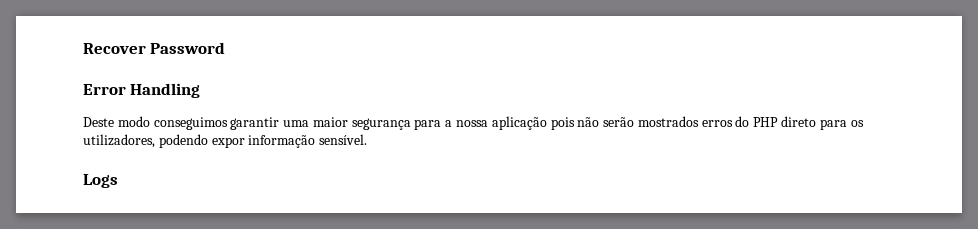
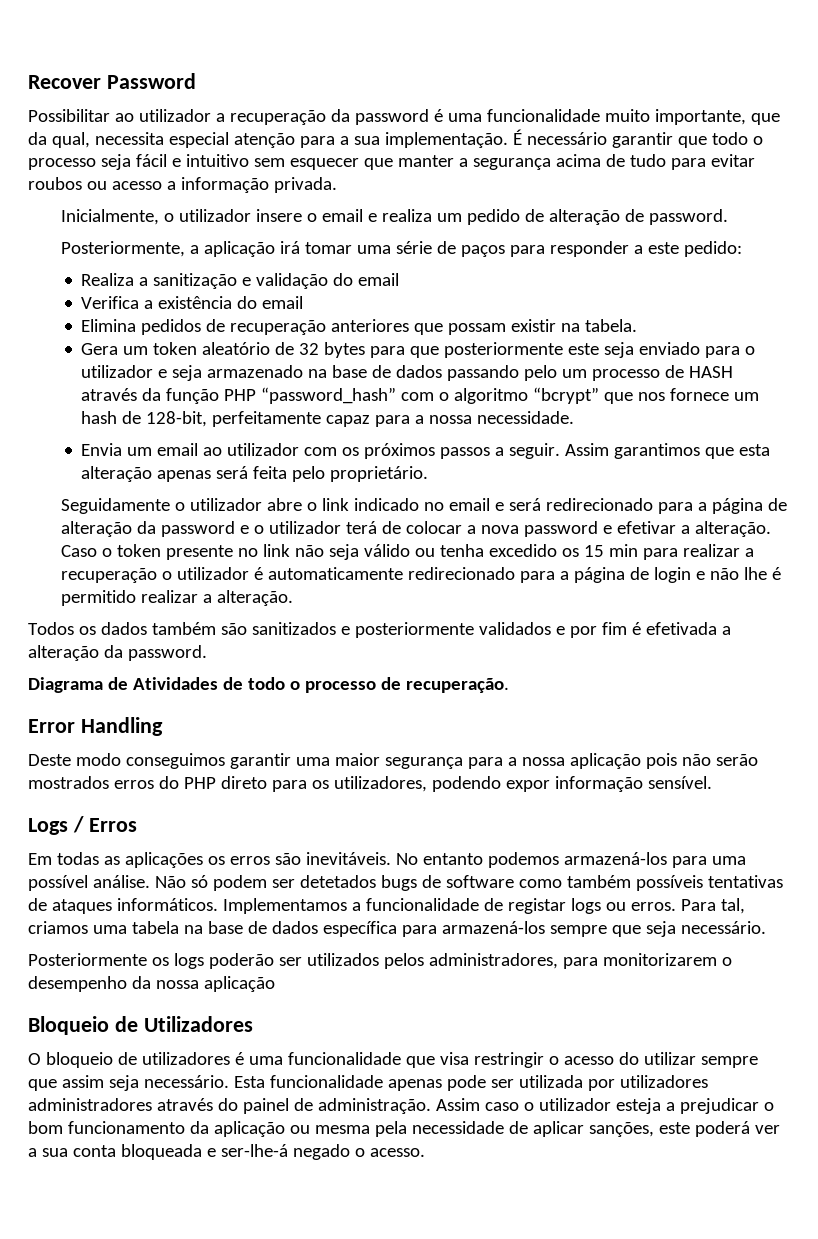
(226, 48) none -> [28,109,780,125] [28,129,763,148] [28,154,755,170] [28,177,337,193] [60,209,728,225] [60,241,742,257] [81,273,400,289] [81,296,304,309] [81,319,638,335] [81,342,756,358] [81,365,734,381] [81,387,760,404] [81,411,575,427] [81,443,771,459] [81,466,429,482] [60,498,787,514] [60,521,771,537] [60,544,754,560] [60,567,781,583] [60,590,293,606] [28,622,731,638] [28,645,207,661] [28,677,509,693] // Possibilitar ao utilizador a recuperação da password é uma funcionalidade muito importante, que da qual, necessita especial atenção para a sua implementação. É necessário garantir que todo o processo seja fácil e intuitivo sem esquecer que manter a segurança acima de tudo para evitar roubos ou acesso a informação privada. // Inicialmente, o utilizador insere o email e realiza um pedido de alteração de password. // Posteriormente, a aplicação irá tomar uma série de paços para responder a este pedido: // Realiza a sanitização e validação do email // Verifica a existência do email // Elimina pedidos de recuperação anteriores que possam existir na tabela. // Gera um token aleatório de 32 bytes para que posteriormente este seja enviado para o utilizador e seja armazenado na base de dados passando pelo um processo de HASH através da função PHP “password_hash” com o algoritmo “bcrypt” que nos fornece um hash de 128-bit, perfeitamente capaz para a nossa necessidade. // Envia um email ao utilizador com os próximos passos a seguir. Assim garantimos que esta alteração apenas será feita pelo proprietário. // Seguidamente o utilizador abre o link indicado no email e será redirecionado para a página de alteração da password e o utilizador terá de colocar a nova password e efetivar a alteração. Caso o token presente no link não seja válido ou tenha excedido os 15 min para realizar a recuperação o utilizador é automaticamente redirecionado para a página de login e não lhe é permitido realizar a alteração. // Todos os dados também são sanitizados e posteriormente validados e por fim é efetivada a alteração da password. // Diagrama de Atividades de todo o processo de recuperação.
(118, 181) none -> [72,816,137,833] [28,852,746,868] [28,875,783,891] [28,898,745,914] [28,921,766,937] [28,953,732,969] [28,976,275,992] [28,1016,253,1035] [28,1052,758,1068] [28,1075,708,1091] [28,1098,774,1114] [28,1121,780,1137] [28,1144,425,1160] / Erros // Em todas as aplicações os erros são inevitáveis. No entanto podemos armazená-los para uma possível análise. Não só podem ser detetados bugs de software como também possíveis tentativas de ataques informáticos. Implementamos a funcionalidade de registar logs ou erros. Para tal, criamos uma tabela na base de dados específica para armazená-los sempre que seja necessário. // Posteriormente os logs poderão ser utilizados pelos administradores, para monitorizarem o desempenho da nossa aplicação // Bloqueio de Utilizadores // O bloqueio de utilizadores é uma funcionalidade que visa restringir o acesso do utilizar sempre que assim seja necessário. Esta funcionalidade apenas pode ser utilizada por utilizadores administradores através do painel de administração. Assim caso o utilizador esteja a prejudicar o bom funcionamento da aplicação ou mesma pela necessidade de aplicar sanções, este poderá ver a sua conta bloqueada e ser-lhe-á negado o acesso.

